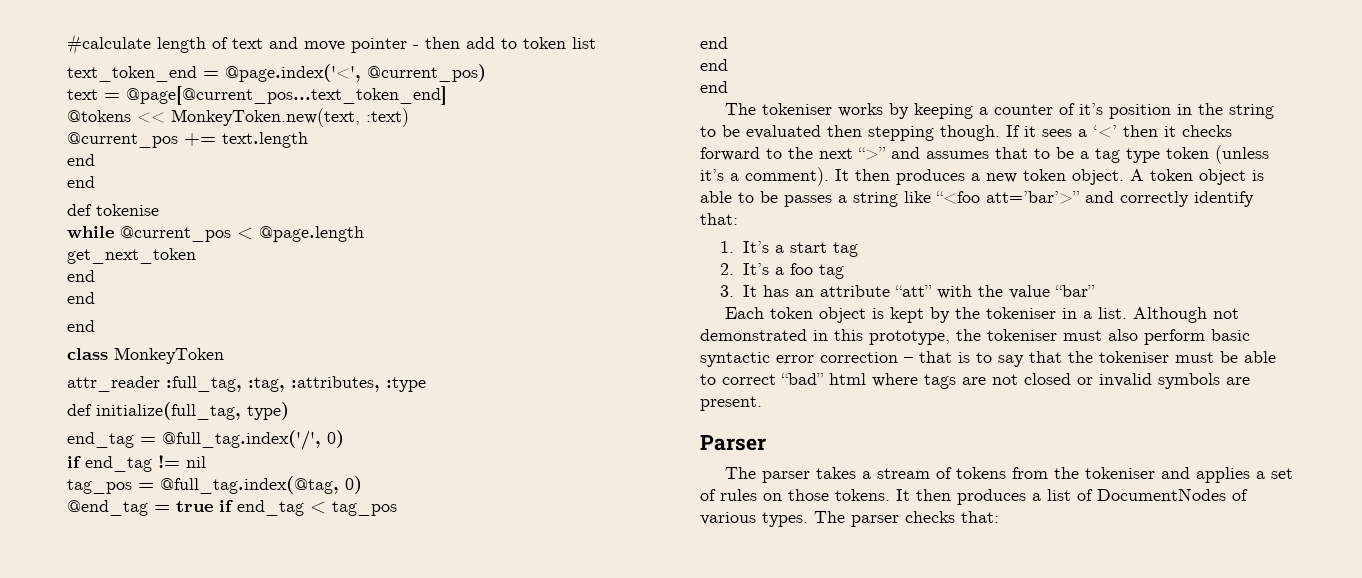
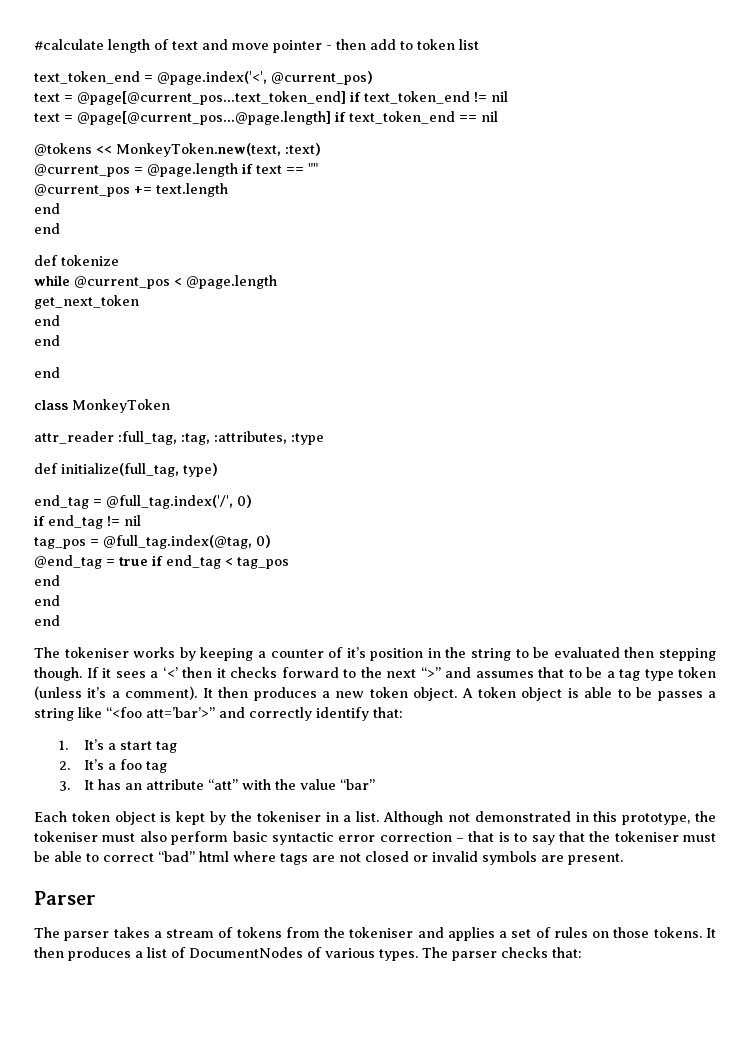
[67,108,409,127] // @tokens << MonkeyToken.new(text, :text) -> [350,91,508,104] [34,111,498,125] [34,143,321,157] [34,163,318,177] if text_token_end != nil // text = @page[@current_pos...@page.length] if text_token_end == nil // @tokens << MonkeyToken.new(text, :text) // @current_pos = @page.length if text == ""
[96,204,159,216] tokenise -> [61,255,119,266] tokenize

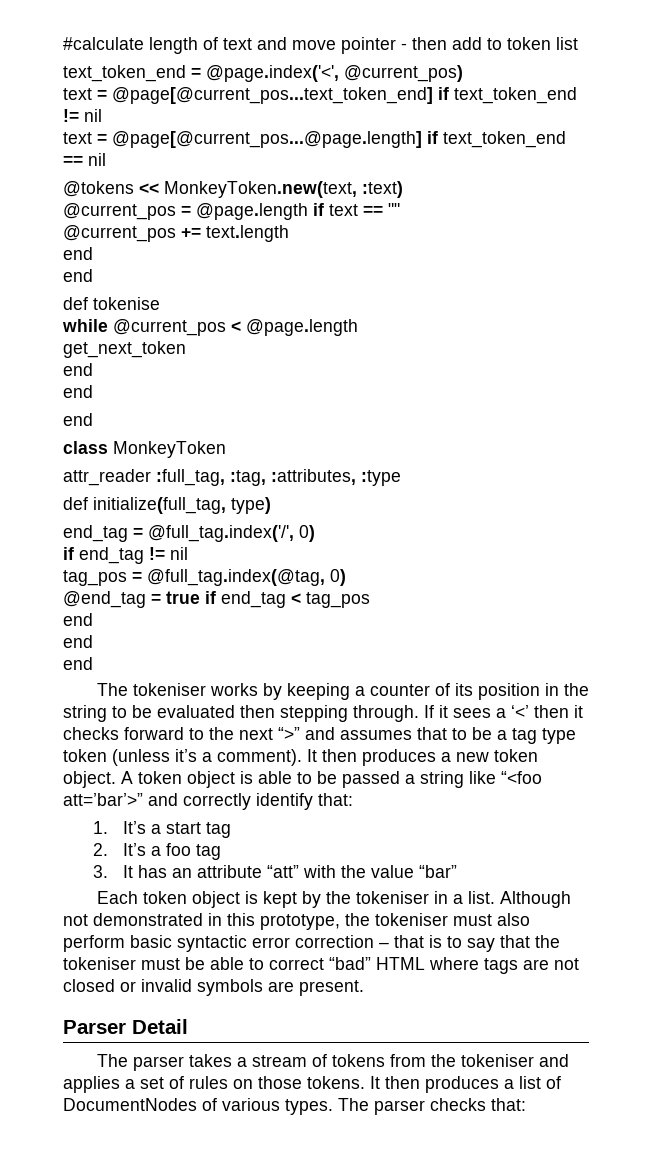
[61,255,119,266] tokenize -> [93,297,160,310] tokenise
[346,647,366,658] it’s -> [454,683,473,696] its
[34,667,82,681] though. -> [353,705,419,722] through.
[657,691,703,701] passes -> [342,771,400,788] passed
[199,851,229,862] html -> [376,957,425,970] HTML
(96, 898) none -> [132,1019,188,1034] Detail

